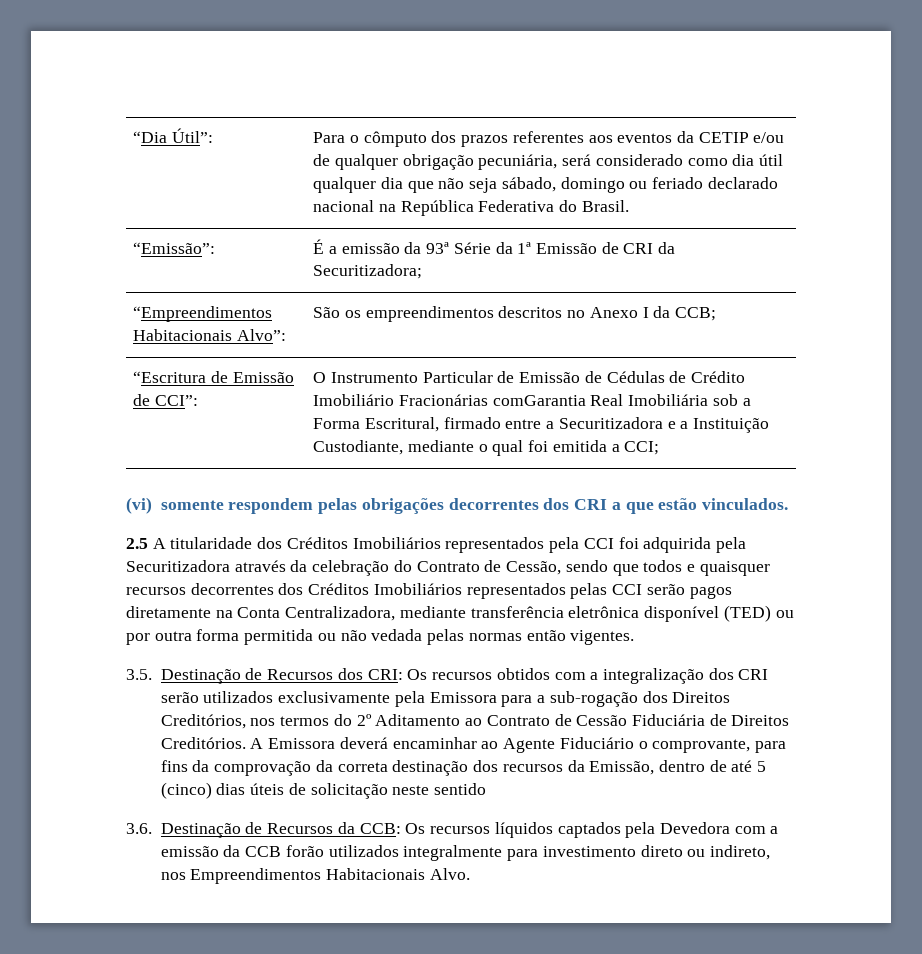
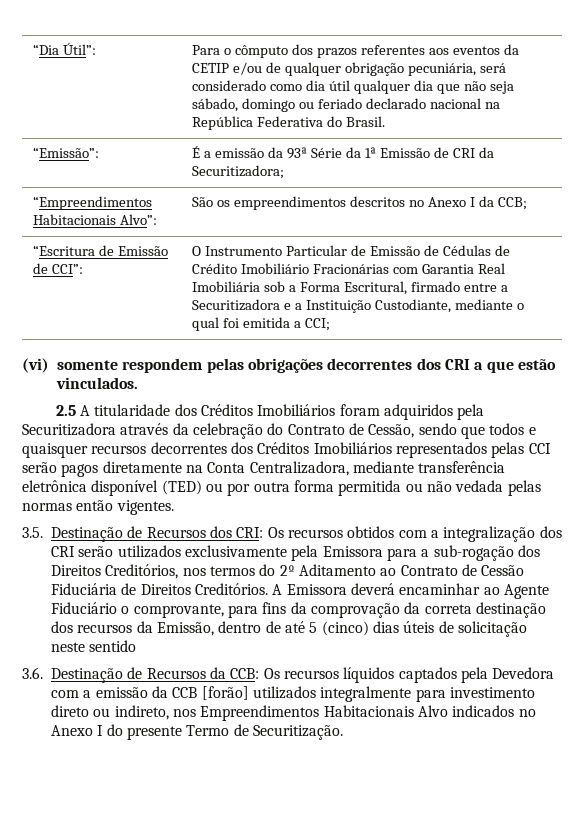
[492,395,586,406] comGarantia -> [393,264,475,274] com Garantia
[445,537,712,553] representados pela CCI foi adquirida -> [339,404,453,420] foram adquiridos
[285,845,324,857] forão -> [201,686,249,700] [forão]
[429,868,470,880] Alvo. -> [417,705,536,717] [51,724,343,740] Alvo indicados no Anexo I do presente Termo de Securitização.

